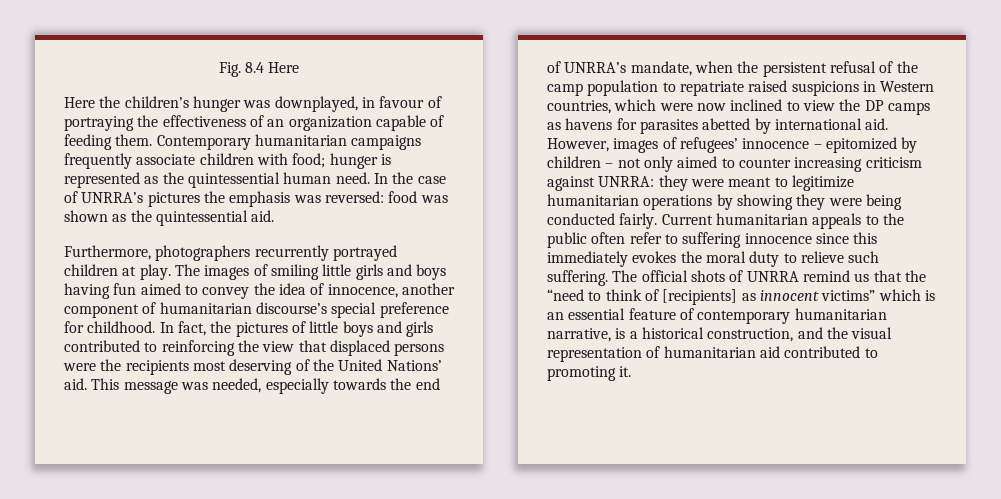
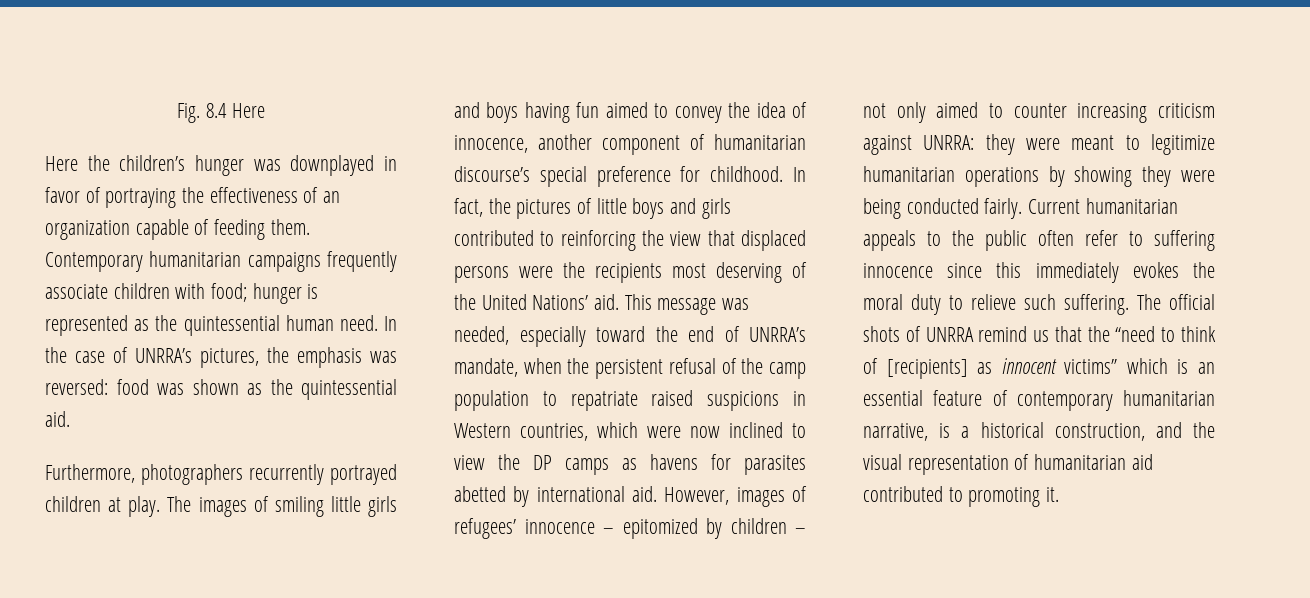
[274,96,425,112] downplayed, in favour -> [290,155,397,176] [45,187,80,203] downplayed in favor
[147,192,200,207] pictures -> [199,348,259,368] pictures,
[332,378,386,390] towards -> [596,326,646,342] toward

